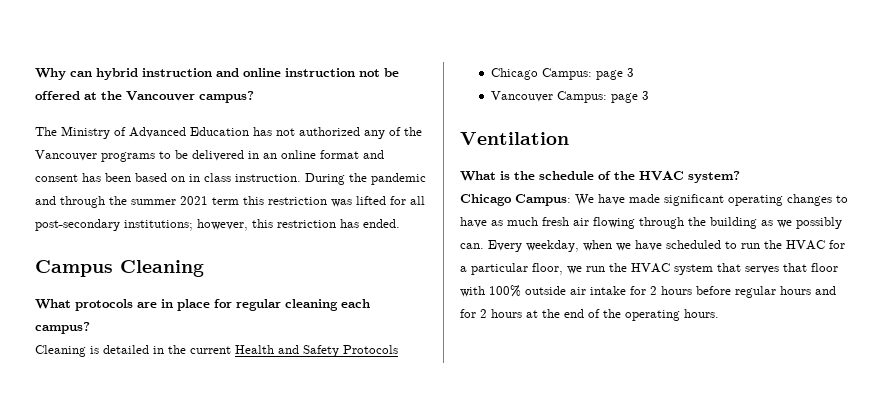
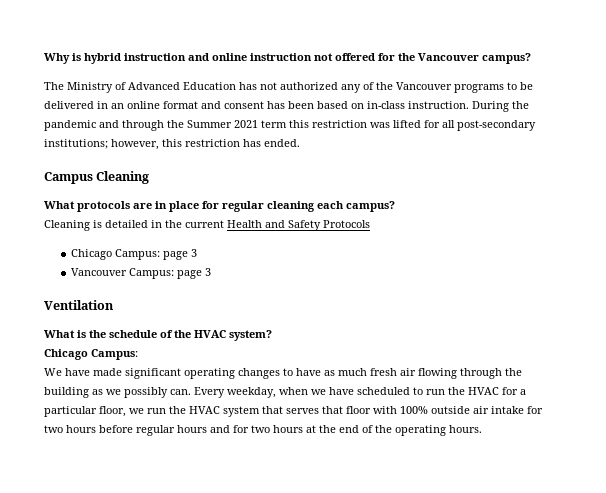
[70,71,92,77] can -> [72,53,81,61] is
[384,68,399,77] [35,91,97,100] be offered at -> [335,53,395,61] offered for
[189,173,231,182] in class -> [367,101,405,109] in-class
[131,199,176,205] summer -> [187,120,232,128] Summer
(571, 200) none -> (138, 354) //
[650,286,657,295] 2 -> [44,425,63,433] two
[480,309,487,318] 2 -> [251,425,270,433] two

